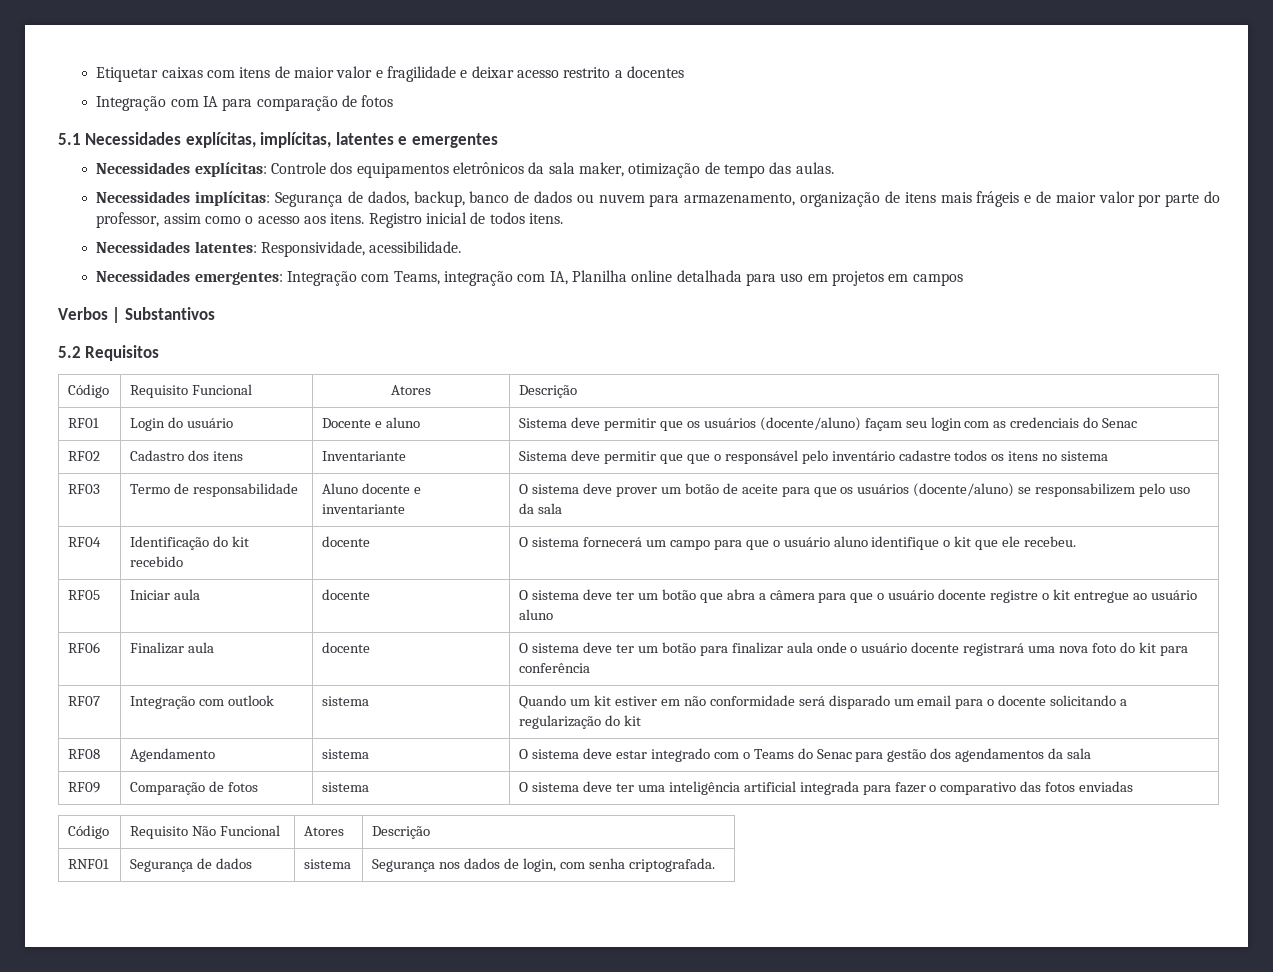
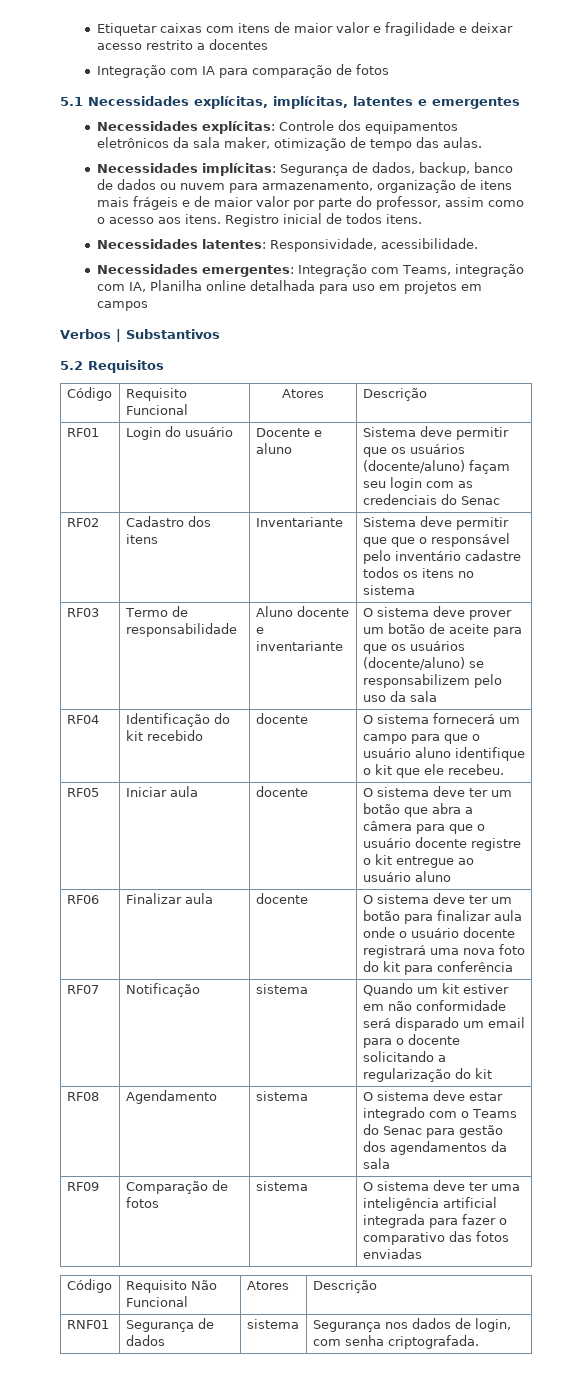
[130,695,275,709] Integração com outlook -> [125,983,200,997] Notificação

